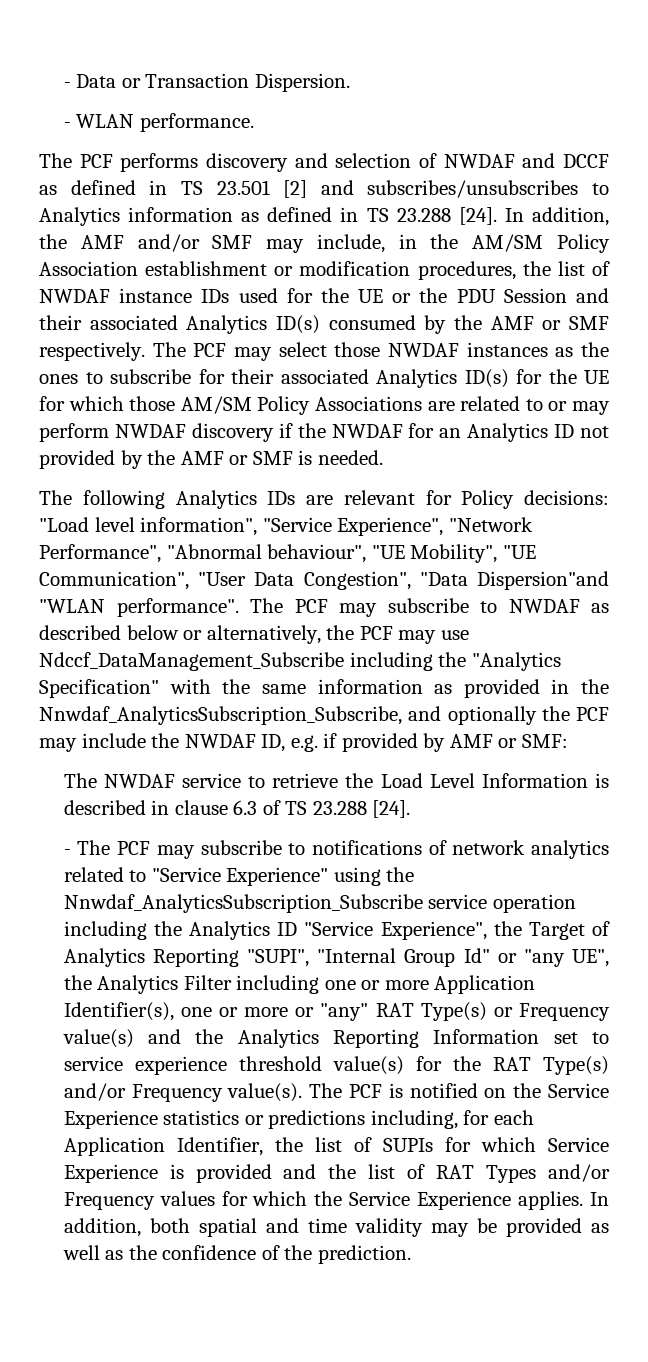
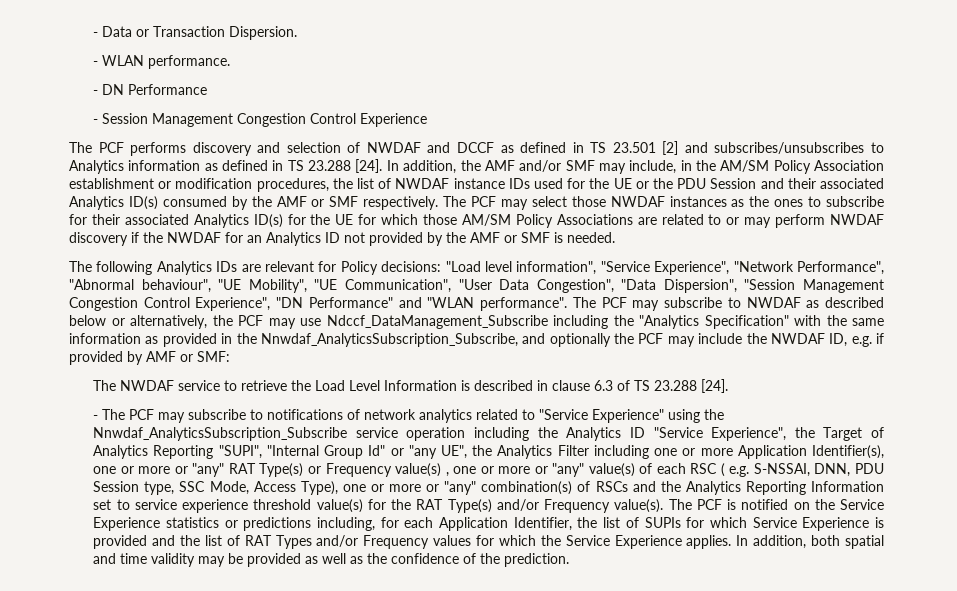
(254, 122) none -> [93,84,208,95] [93,113,428,127] // - DN Performance // - Session Management Congestion Control Experience
[477,571,609,590] Dispersion"and -> [663,279,885,293] [69,297,422,311] Dispersion", "Session Management Congestion Control Experience", "DN Performance" and
(134, 1038) none -> [445,463,885,477] [93,481,628,495] , one or more or "any" value(s) of each RSC ( e.g. S-NSSAI, DNN, PDU Session type, SSC Mode, Access Type), one or more or "any" combination(s) of RSCs

